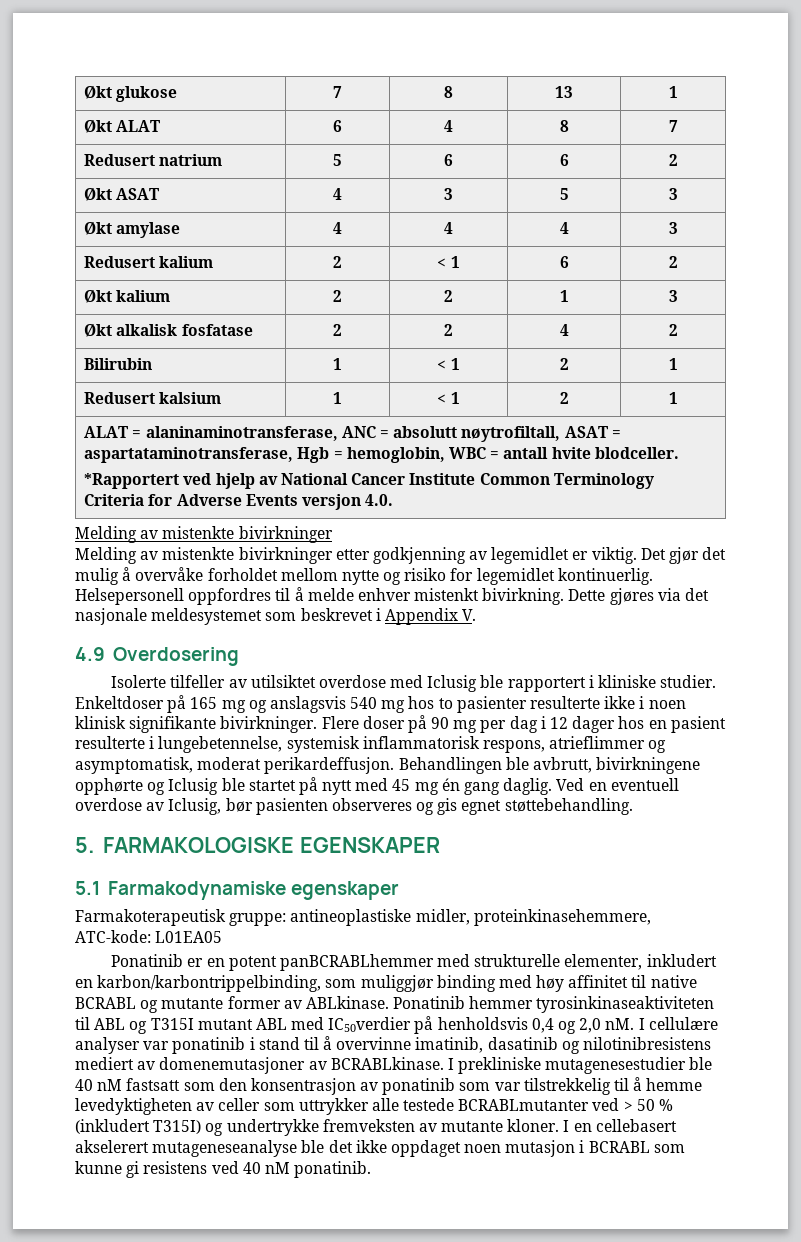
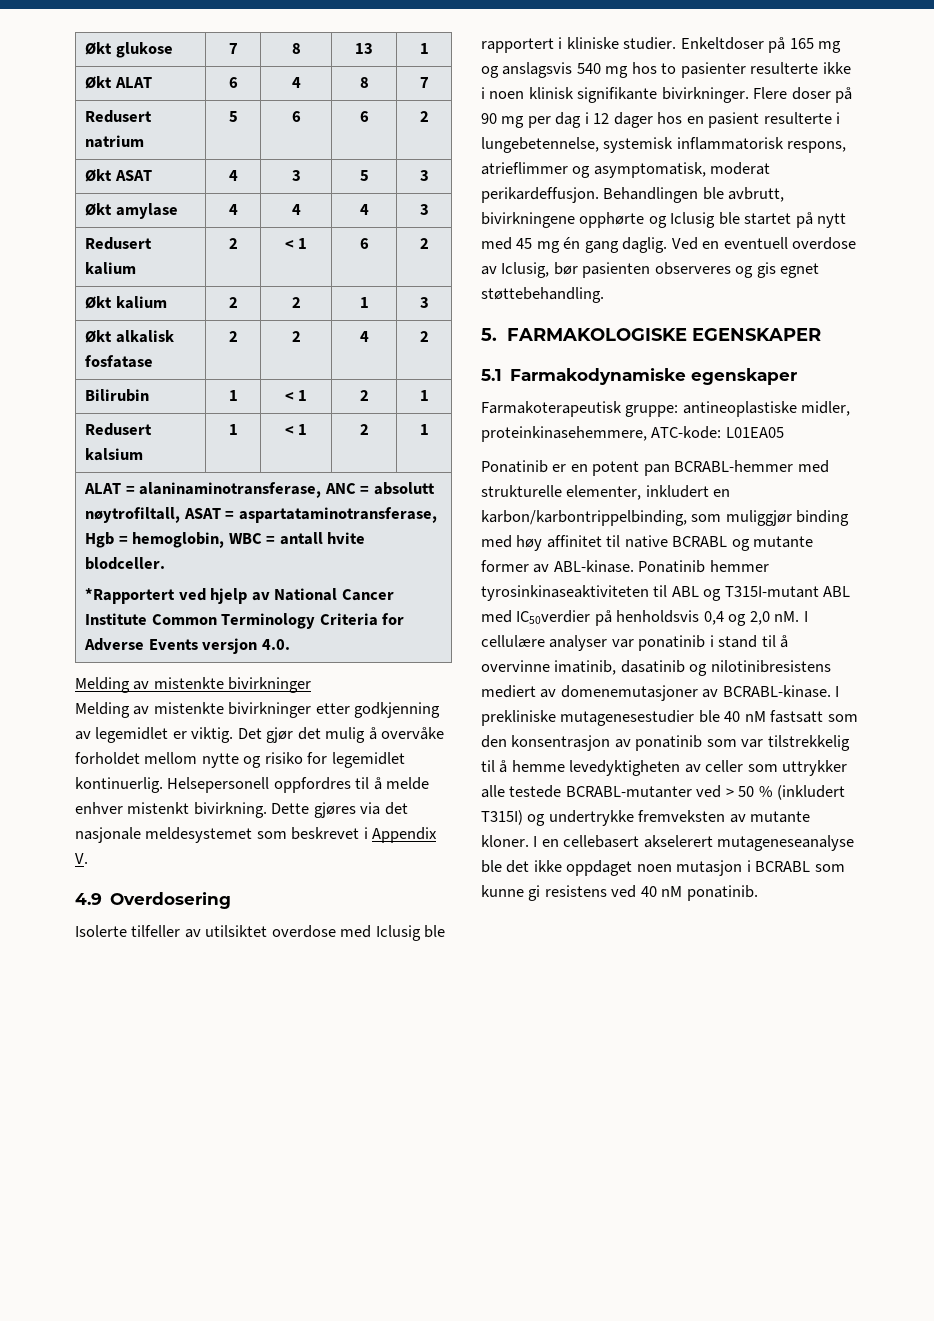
[279,954,434,971] panBCRABLhemmer -> [643,460,794,476] pan BCRABL-hemmer
[305,996,389,1009] ABLkinase. -> [553,560,634,573] ABL-kinase.
[150,1018,253,1030] T315I mutant -> [724,586,819,598] T315I-mutant
[330,1057,444,1070] BCRABLkinase. -> [722,685,831,698] BCRABL-kinase.
[458,1099,590,1111] BCRABLmutanter -> [565,786,692,798] BCRABL-mutanter

